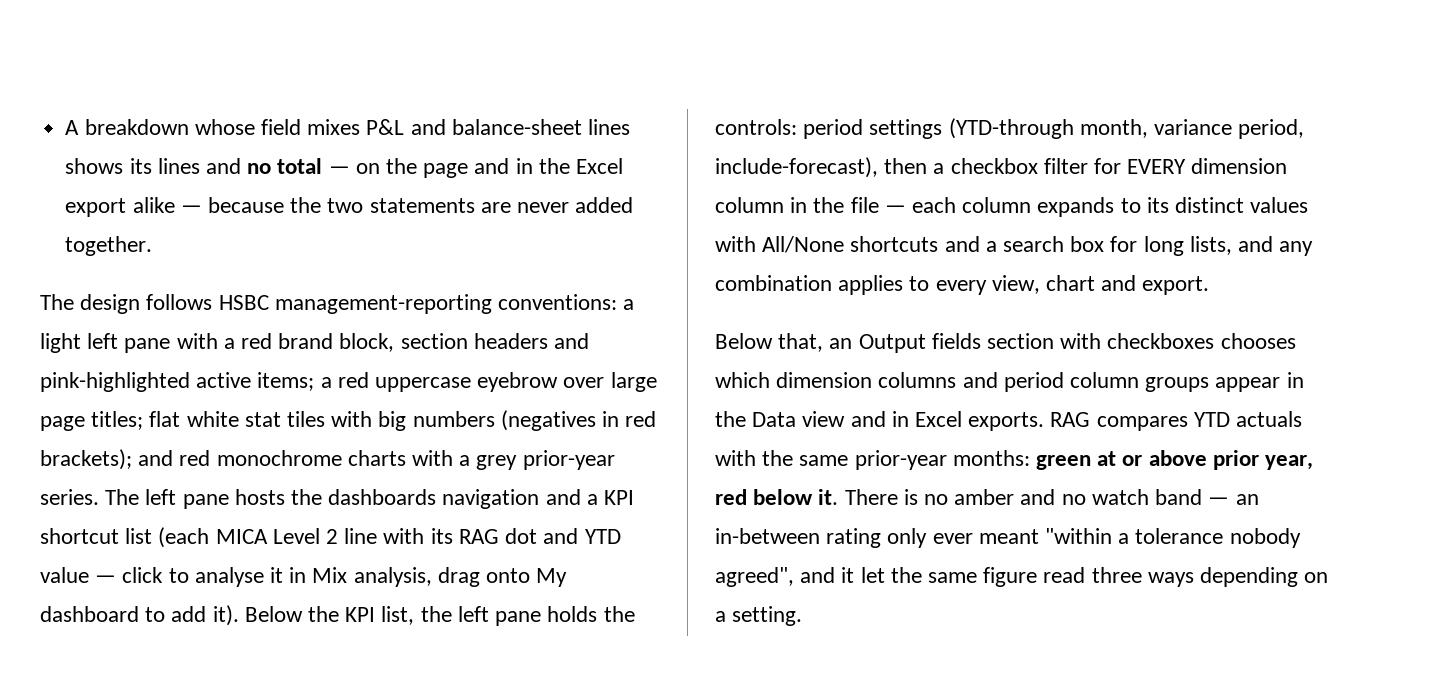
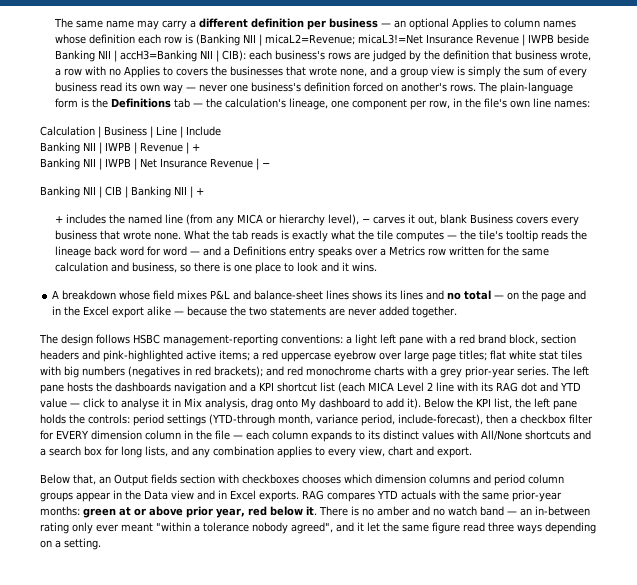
(65, 127) none -> [54,18,577,30] [55,34,590,46] [55,50,592,62] [55,66,588,78] [55,82,574,94] [55,98,591,110] [40,126,221,138] [40,142,200,154] [40,158,270,170] [40,186,204,198] [55,214,580,226] [55,230,588,242] [55,246,550,258] [55,262,378,274] The same name may carry a different definition per business — an optional Applies to column names whose definition each row is (Banking NII | micaL2=Revenue; micaL3!=Net Insurance Revenue | IWPB beside Banking NII | accH3=Banking NII | CIB): each business's rows are judged by the definition that business wrote, a row with no Applies to covers the businesses that wrote none, and a group view is simply the sum of every business read its own way — never one business's definition forced on another's rows. The plain-language form is the Definitions tab — the calculation's lineage, one component per row, in the file's own line names: // Calculation | Business | Line | Include // Banking NII | IWPB | Revenue | + // Banking NII | IWPB | Net Insurance Revenue | − // Banking NII | CIB | Banking NII | + // + includes the named line (from any MICA or hierarchy level), − carves it out, blank Business covers every business that wrote none. What the tab reads is exactly what the tile computes — the tile's tooltip reads the lineage back word for word — and a Definitions entry speaks over a Metrics row written for the same calculation and business, so there is one place to look and it wins. //

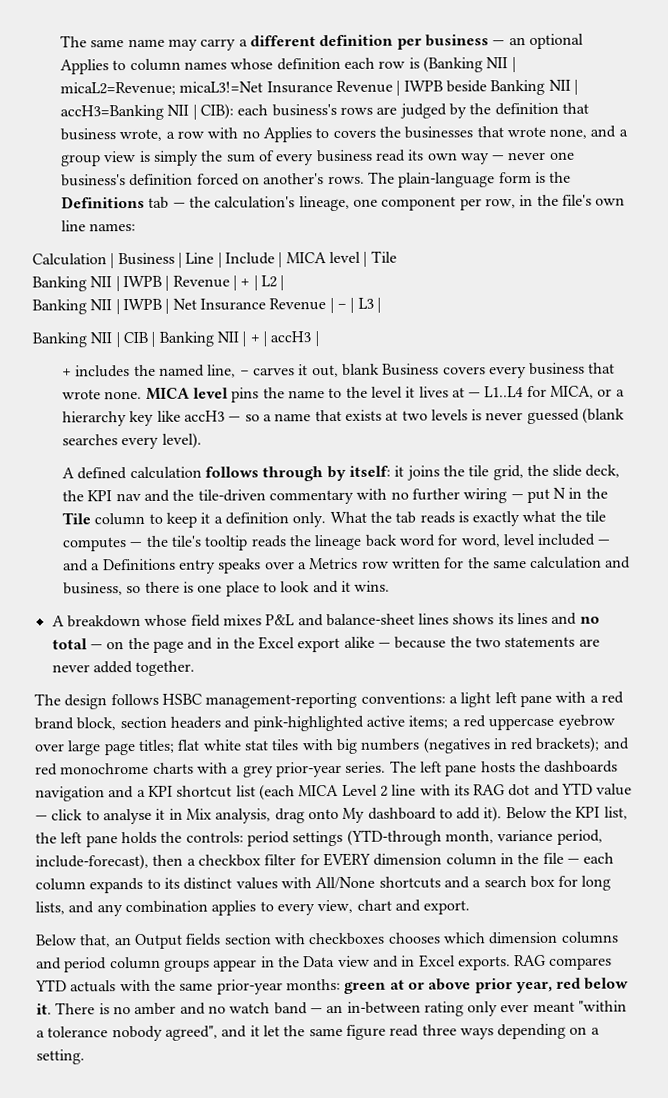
(221, 131) none -> [278,250,397,268] | MICA level | Tile
(200, 147) none -> [253,275,285,291] | L2 |
(270, 165) none -> [350,297,381,313] | L3 |
(204, 191) none -> [262,331,319,347] | accH3 |
[165,214,360,226] line (from any MICA or hierarchy level), -> [207,364,237,378] line,
(182, 236) none -> [145,385,625,403] [62,407,626,427] [62,432,202,450] [62,464,621,482] [62,487,608,505] [62,512,327,528] MICA level pins the name to the level it lives at — L1..L4 for MICA, or a hierarchy key like accH3 — so a name that exists at two levels is never guessed (blank searches every level). // A defined calculation follows through by itself: it joins the tile grid, the slide deck, the KPI nav and the tile-driven commentary with no further wiring — put N in the Tile column to keep it a definition only.
[163,246,188,256] word -> [460,533,596,548] word, level included

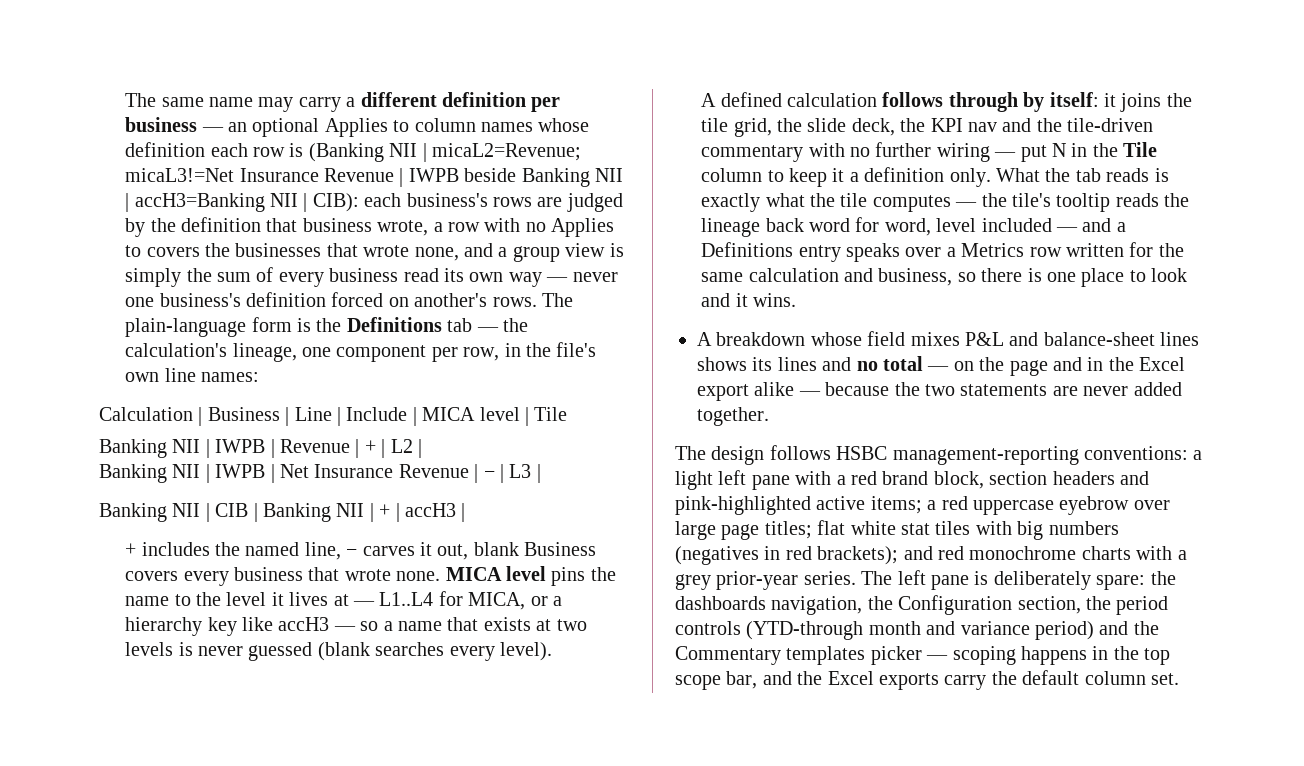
[480,760,619,773] [35,782,633,802] [35,806,628,825] [35,829,603,848] [35,852,615,871] [35,875,612,894] [35,899,471,917] [35,931,619,950] [36,954,613,973] [35,977,630,995] [36,1000,628,1017] [36,1023,600,1042] [36,1049,85,1065] hosts the dashboards navigation and a KPI shortcut list (each MICA Level 2 line with its RAG dot and YTD value — click to analyse it in Mix analysis, drag onto My dashboard to add it). Below the KPI list, the left pane holds the controls: period settings (YTD-through month, variance period, include-forecast), then a checkbox filter for EVERY dimension column in the file — each column expands to its distinct values with All/None shortcuts and a search box for long lists, and any combination applies to every view, chart and export. // Below that, an Output fields section with checkboxes chooses which dimension columns and period column groups appear in the Data view and in Excel exports. RAG compares YTD actuals with the same prior-year months: green at or above prior year, red below it. There is no amber and no watch band — an in-between rating only ever meant "within a tolerance nobody agreed", and it let the same figure read three ways depending on a setting. -> [974,571,1176,590] [675,595,1169,615] [675,621,1159,640] [675,646,1171,665] [675,670,1179,690] is deliberately spare: the dashboards navigation, the Configuration section, the period controls (YTD-through month and variance period) and the Commentary templates picker — scoping happens in the top scope bar, and the Excel exports carry the default column set.

